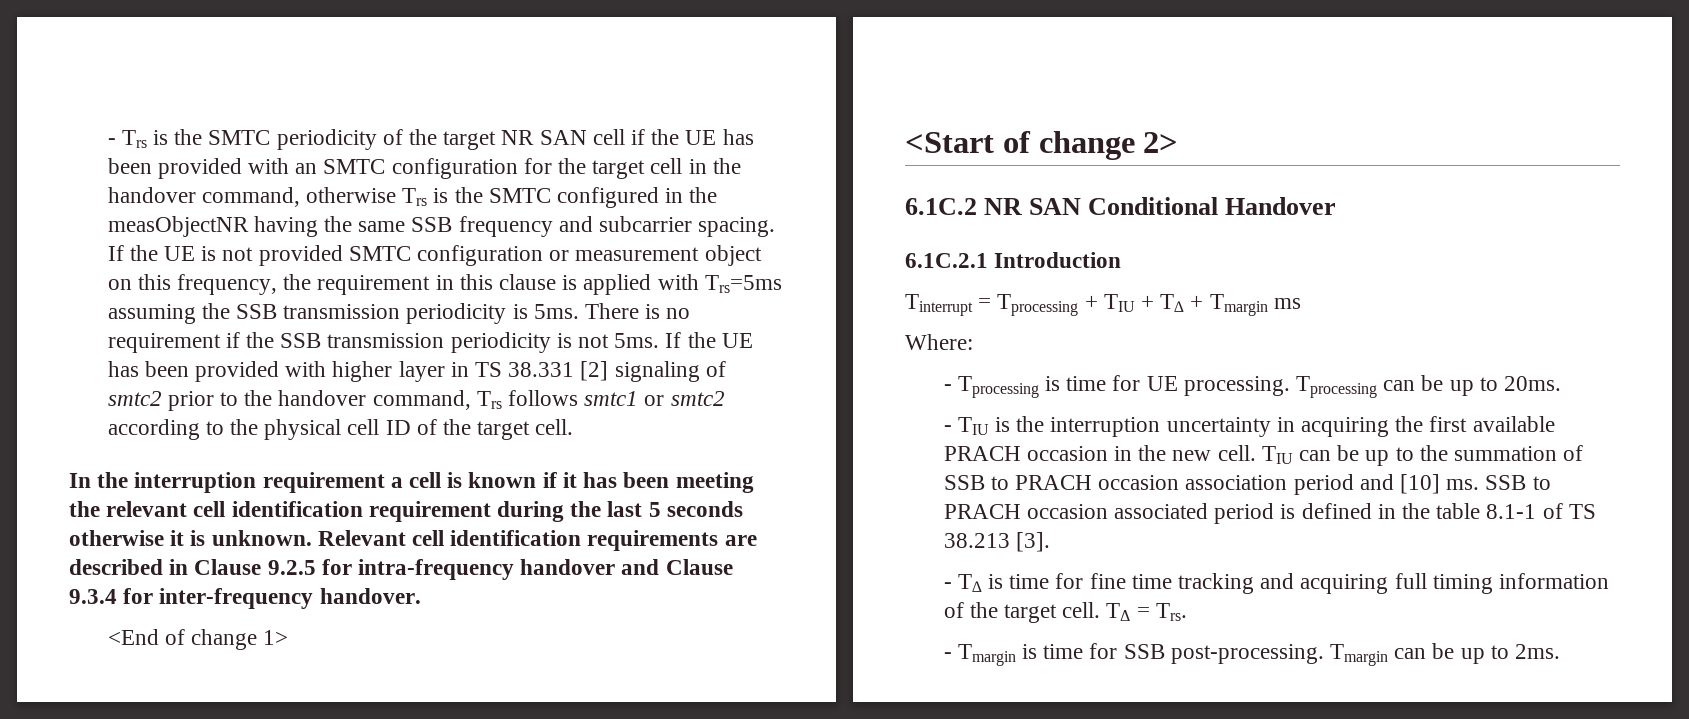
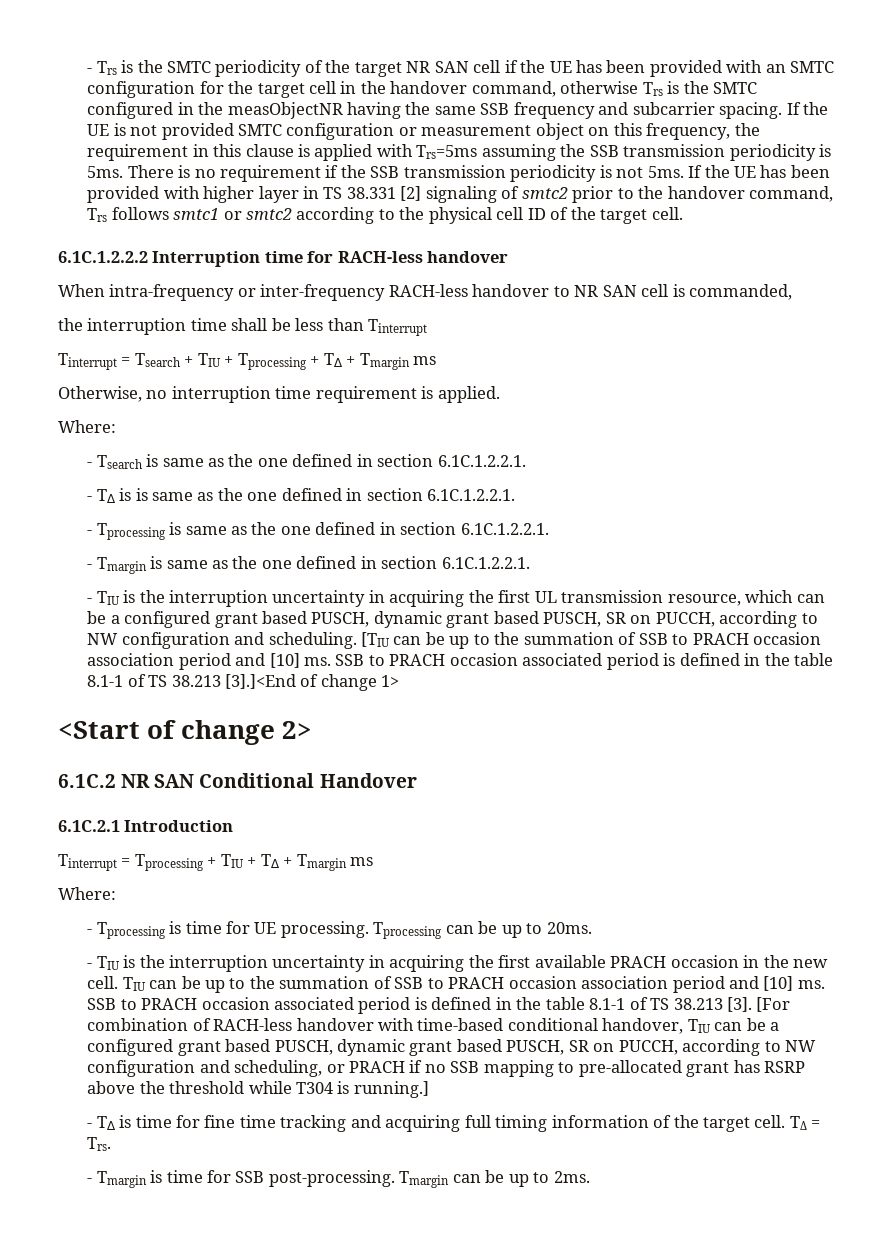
[69,472,754,493] [69,501,743,522] [69,530,757,551] [69,559,733,580] [69,588,421,609] [107,629,159,645] In the interruption requirement a cell is known if it has been meeting the relevant cell identification requirement during the last 5 seconds otherwise it is unknown. Relevant cell identification requirements are described in Clause 9.2.5 for intra-frequency handover and Clause 9.3.4 for inter-frequency handover. // <End -> [58,251,509,267] [58,284,793,301] [58,318,428,336] [58,353,437,370] [58,386,500,403] [58,420,116,433] [87,454,526,469] [87,488,516,503] [87,522,549,540] [87,556,530,574] [87,590,825,607] [87,611,818,628] [87,632,822,649] [87,653,834,670] [87,674,297,689] 6.1C.1.2.2.2 Interruption time for RACH-less handover // When intra-frequency or inter-frequency RACH-less handover to NR SAN cell is commanded, // the interruption time shall be less than Tinterrupt // Tinterrupt = Tsearch + TIU + Tprocessing + T∆ + Tmargin ms // Otherwise, no interruption time requirement is applied. // Where: // - Tsearch is same as the one defined in section 6.1C.1.2.2.1. // - T∆ is is same as the one defined in section 6.1C.1.2.2.1. // - Tprocessing is same as the one defined in section 6.1C.1.2.2.1. // - Tmargin is same as the one defined in section 6.1C.1.2.2.1. // - TIU is the interruption uncertainty in acquiring the first UL transmission resource, which can be a configured grant based PUSCH, dynamic grant based PUSCH, SR on PUCCH, according to NW configuration and scheduling. [TIU can be up to the summation of SSB to PRACH occasion association period and [10] ms. SSB to PRACH occasion associated period is defined in the table 8.1-1 of TS 38.213 [3].]<End
(1050, 542) none -> [756,997,791,1012] [87,1018,780,1034] [87,1039,817,1056] [87,1060,806,1077] [87,1081,429,1098] [For combination of RACH-less handover with time-based conditional handover, TIU can be a configured grant based PUSCH, dynamic grant based PUSCH, SR on PUCCH, according to NW configuration and scheduling, or PRACH if no SSB mapping to pre-allocated grant has RSRP above the threshold while T304 is running.]

